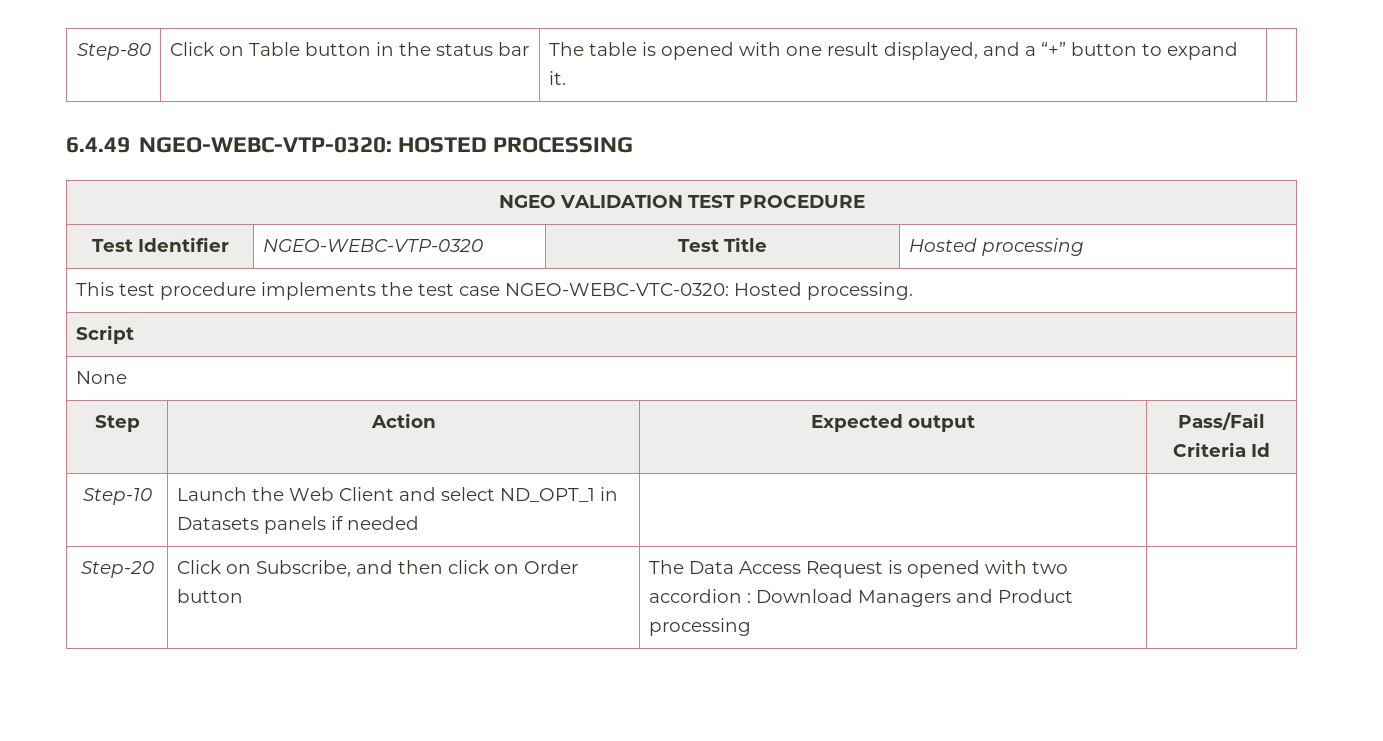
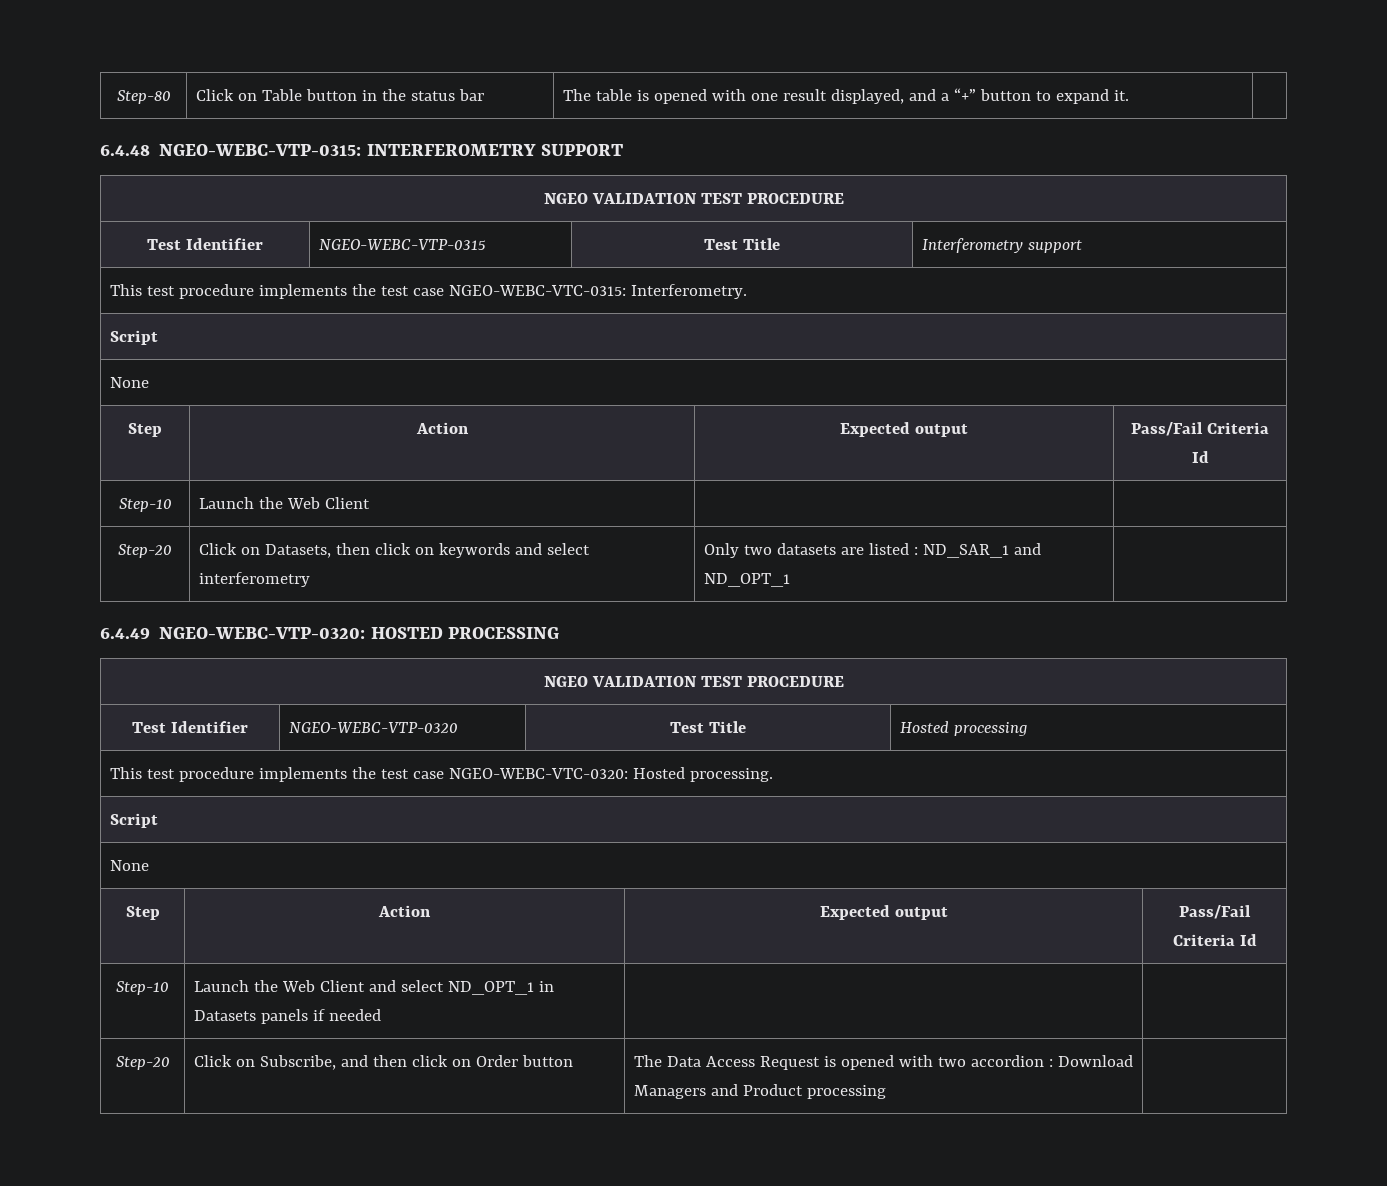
(566, 78) none -> [100,144,624,156] [543,193,844,204] [147,238,263,250] [318,239,486,250] [704,238,780,250] [921,238,1082,253] [109,284,747,299] [109,330,158,345] [109,377,149,388] [128,423,162,437] [415,422,469,434] [840,422,968,437] [1131,422,1269,436] [1191,451,1209,463] [118,498,172,512] [198,497,370,509] [118,544,172,558] [198,543,590,558] [198,572,310,587] [703,543,1041,558] [703,573,790,587] // 6.4.48 NGEO-WEBC-VTP-0315: INTERFEROMETRY SUPPORT // NGEO VALIDATION TEST PROCEDURE // Test Identifier | NGEO-WEBC-VTP-0315 | Test Title | Interferometry support // This test procedure implements the test case NGEO-WEBC-VTC-0315: Interferometry. // Script // None // Step | Action | Expected output | Pass/Fail Criteria Id // Step-10 | Launch the Web Client | | // Step-20 | Click on Datasets, then click on keywords and select interferometry | Only two datasets are listed : ND_SAR_1 and ND_OPT_1 |

